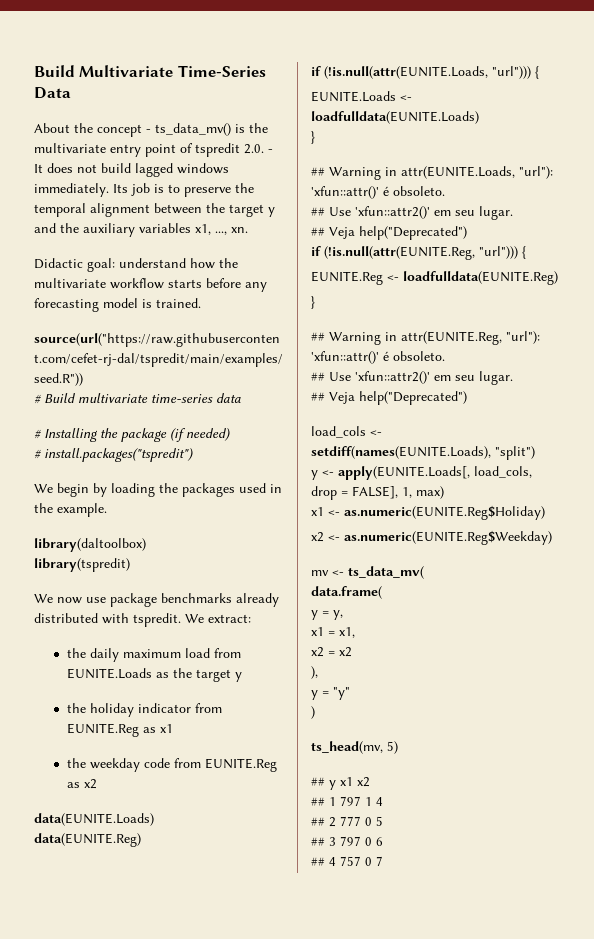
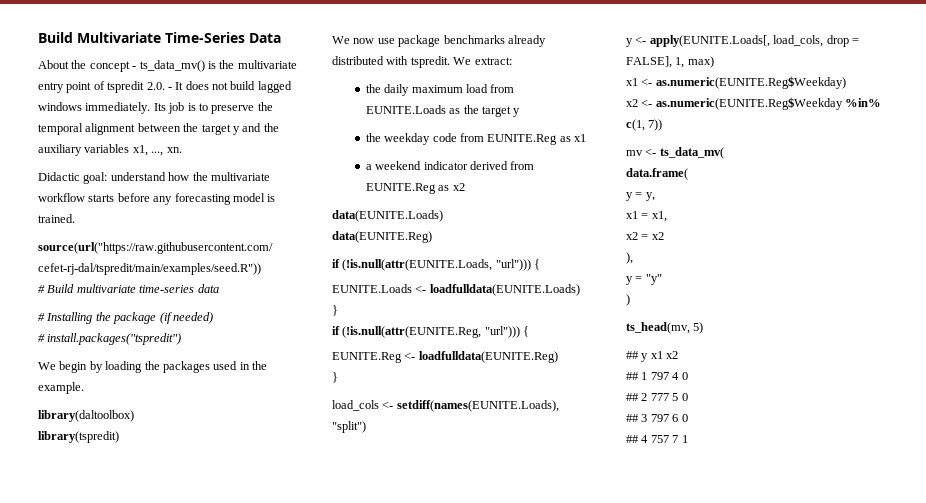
[89,703,191,717] holiday indicator -> [384,133,457,145] weekday code
[66,758,170,772] the weekday code -> [365,161,508,170] a weekend indicator derived
[311,166,553,180] [311,186,445,199] [311,206,513,220] [311,226,467,240] // ## Warning in attr(EUNITE.Loads, "url"): 'xfun::attr()' é obsoleto. // ## Use 'xfun::attr2()' em seu lugar. // ## Veja help("Deprecated") -> (338, 310) none
[311,331,540,345] [311,351,445,364] [311,371,513,385] [311,391,467,405] // ## Warning in attr(EUNITE.Reg, "url"): 'xfun::attr()' é obsoleto. // ## Use 'xfun::attr2()' em seu lugar. // ## Veja help("Deprecated") -> (338, 377) none
[344,505,545,520] as.numeric(EUNITE.Reg$Holiday) -> [655,76,846,89] as.numeric(EUNITE.Reg$Weekday)
[344,530,552,545] as.numeric(EUNITE.Reg$Weekday) -> [655,97,882,110] [626,119,663,131] as.numeric(EUNITE.Reg$Weekday %in% c(1, 7))
[365,797,383,806] 1 4 -> [672,372,688,380] 4 0
[365,816,383,826] 0 5 -> [672,393,688,401] 5 0
[365,837,383,846] 0 6 -> [672,414,688,422] 6 0
[365,856,383,866] 0 7 -> [672,435,688,443] 7 1

